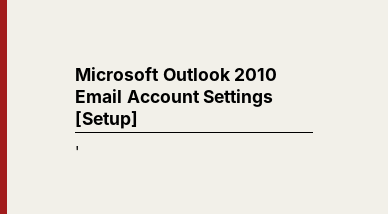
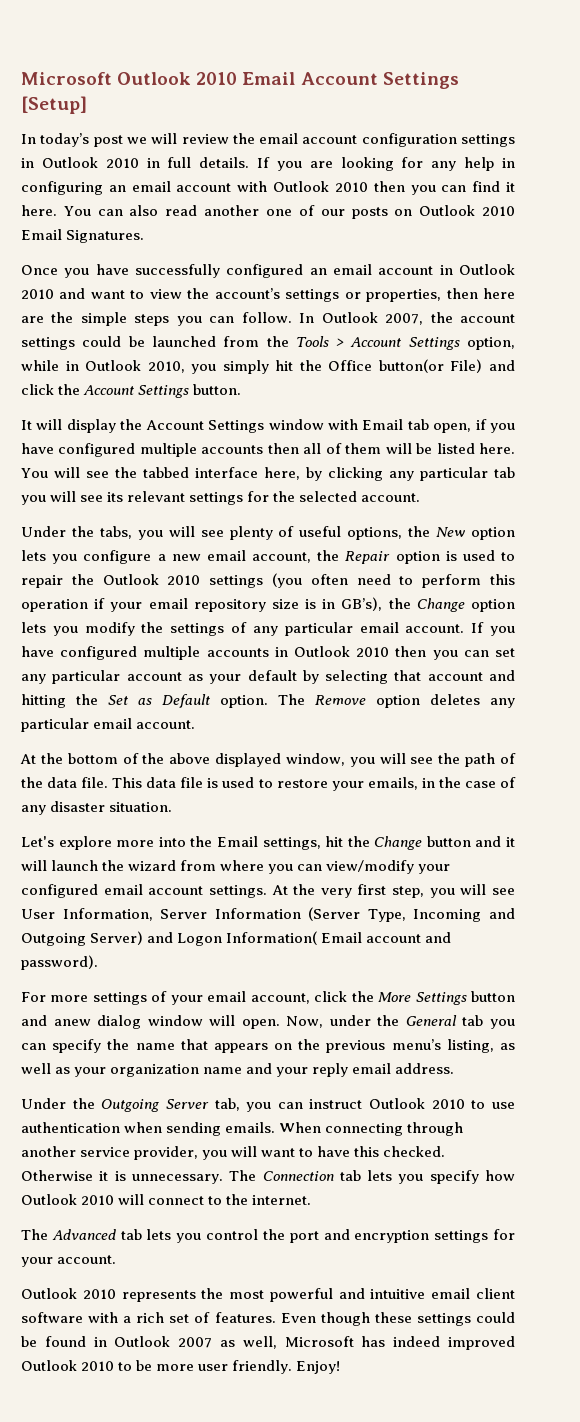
[75,146,80,157] ' -> [21,133,515,147] [21,157,516,171] [21,181,515,195] [21,205,516,219] [21,229,145,243] [21,264,515,278] [21,288,515,302] [21,312,515,326] [21,336,515,350] [21,359,515,374] [21,384,242,398] [21,419,516,433] [21,443,515,457] [21,467,515,481] [21,491,421,505] [21,526,515,540] [21,550,516,564] [21,573,515,588] [21,597,515,612] [21,622,515,636] [21,646,515,660] [21,670,515,684] [21,694,515,708] [21,718,196,732] [20,753,517,767] [21,777,516,791] [21,801,173,815] [21,836,515,850] [21,860,451,874] [21,884,515,898] [21,907,515,922] [21,931,452,946] [21,955,98,970] [21,991,515,1005] [21,1015,516,1029] [21,1039,515,1053] [21,1063,455,1077] [21,1098,515,1112] [21,1122,464,1136] [21,1146,446,1160] [21,1170,515,1184] [21,1194,312,1205] [21,1229,515,1243] [21,1255,117,1267] [21,1288,515,1302] [21,1312,516,1326] [21,1336,515,1350] [21,1360,341,1374] In today’s post we will review the email account configuration settings in Outlook 2010 in full details. If you are looking for any help in configuring an email account with Outlook 2010 then you can find it here. You can also read another one of our posts on Outlook 2010 Email Signatures. // Once you have successfully configured an email account in Outlook 2010 and want to view the account’s settings or properties, then here are the simple steps you can follow. In Outlook 2007, the account settings could be launched from the Tools > Account Settings option, while in Outlook 2010, you simply hit the Office button(or File) and click the Account Settings button. // It will display the Account Settings window with Email tab open, if you have configured multiple accounts then all of them will be listed here. You will see the tabbed interface here, by clicking any particular tab you will see its relevant settings for the selected account. // Under the tabs, you will see plenty of useful options, the New option lets you configure a new email account, the Repair option is used to repair the Outlook 2010 settings (you often need to perform this operation if your email repository size is in GB’s), the Change option lets you modify the settings of any particular email account. If you have configured multiple accounts in Outlook 2010 then you can set any particular account as your default by selecting that account and hitting the Set as Default option. The Remove option deletes any particular email account. // At the bottom of the above displayed window, you will see the path of the data file. This data file is used to restore your emails, in the case of any disaster situation. // Let's explore more into the Email settings, hit the Change button and it will launch the wizard from where you can view/modify your configured email account settings. At the very first step, you will see User Information, Server Information (Server Type, Incoming and Outgoing Server) and Logon Information( Email account and password). // For more settings of your email account, click the More Settings button and anew dialog window will open. Now, under the General tab you can specify the name that appears on the previous menu’s listing, as well as your organization name and your reply email address. // Under the Outgoing Server tab, you can instruct Outlook 2010 to use authentication when sending emails. When connecting through another service provider, you will want to have this checked. Otherwise it is unnecessary. The Connection tab lets you specify how Outlook 2010 will connect to the internet. // The Advanced tab lets you control the port and encryption settings for your account. // Outlook 2010 represents the most powerful and intuitive email client software with a rich set of features. Even though these settings could be found in Outlook 2007 as well, Microsoft has indeed improved Outlook 2010 to be more user friendly. Enjoy!

